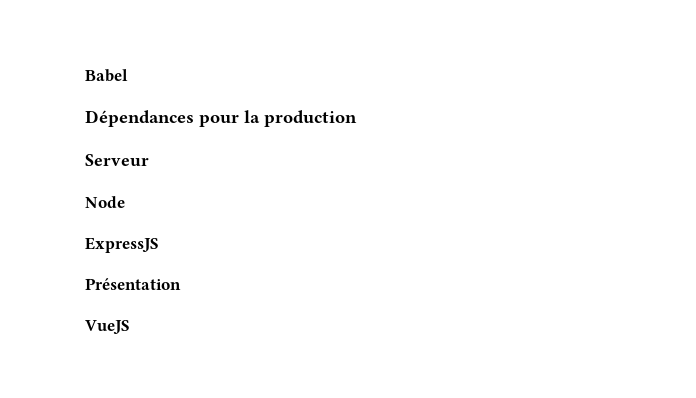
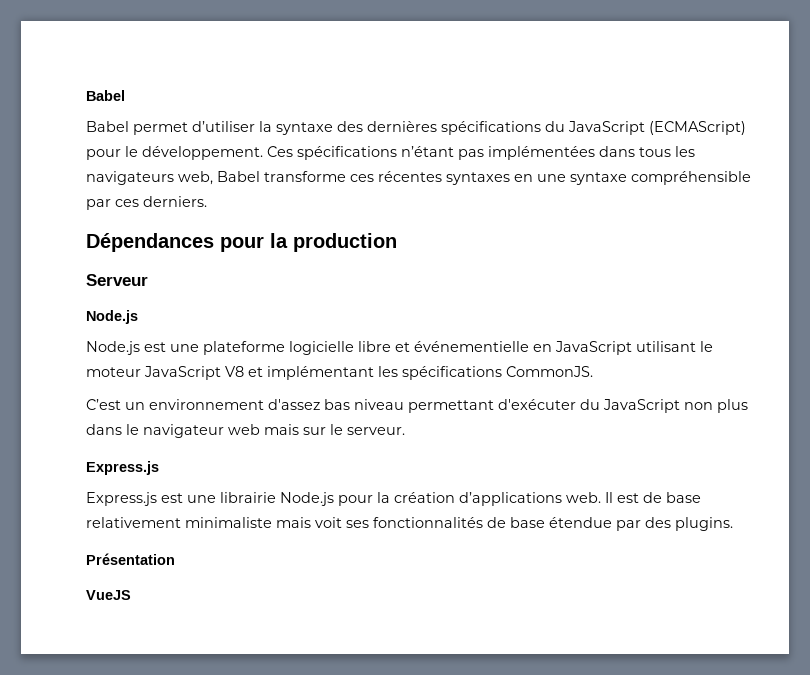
[85,69,128,82] Babel -> [86,90,125,101] [86,121,746,135] [86,146,695,160] [86,171,751,185] [86,196,207,210] Babel // Babel permet d’utiliser la syntaxe des dernières spécifications du JavaScript (ECMAScript) pour le développement. Ces spécifications n’étant pas implémentées dans tous les navigateurs web, Babel transforme ces récentes syntaxes en une syntaxe compréhensible par ces derniers.
[85,196,125,208] [85,237,159,253] Node // ExpressJS -> [86,310,138,324] [86,341,713,355] [86,366,593,380] [86,399,748,413] [86,424,405,438] [86,461,159,475] [86,492,701,506] [86,517,733,531] Node.js // Node.js est une plateforme logicielle libre et événementielle en JavaScript utilisant le moteur JavaScript V8 et implémentant les spécifications CommonJS. // C’est un environnement d'assez bas niveau permettant d'exécuter du JavaScript non plus dans le navigateur web mais sur le serveur. // Express.js // Express.js est une librairie Node.js pour la création d’applications web. Il est de base relativement minimaliste mais voit ses fonctionnalités de base étendue par des plugins.

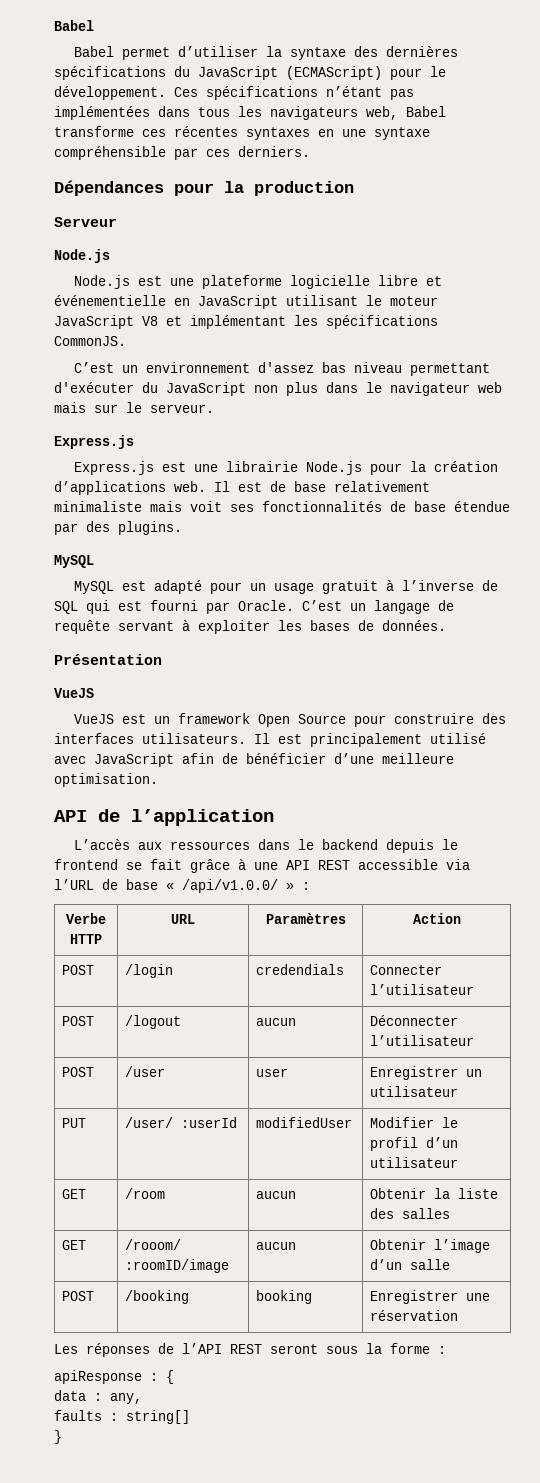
[86,553,175,565] [86,590,131,600] Présentation // VueJS -> [54,555,94,568] [73,580,498,594] [54,600,454,614] [54,620,446,634] [54,654,162,665] [54,688,94,698] [73,713,506,727] [54,733,486,747] [54,753,454,767] [54,773,158,787] [54,809,274,826] [73,839,458,853] [54,859,470,873] [54,879,310,893] [66,913,106,924] [70,934,102,944] [171,914,195,924] [265,913,346,924] [412,913,461,924] [62,965,95,975] [125,964,174,978] [256,964,345,975] [370,965,443,975] [370,984,475,995] [62,1016,95,1026] [125,1015,182,1029] [256,1018,297,1026] [370,1015,459,1026] [370,1035,475,1046] [62,1067,95,1077] [125,1066,166,1077] [256,1068,289,1077] [370,1066,483,1080] [370,1086,459,1097] [62,1118,87,1128] [125,1117,238,1128] [256,1117,353,1128] [370,1117,459,1128] [370,1137,459,1151] [370,1157,459,1168] [62,1189,87,1199] [125,1188,166,1199] [256,1191,297,1199] [370,1188,499,1199] [370,1208,451,1219] [62,1240,87,1250] [125,1239,182,1250] [125,1259,230,1273] [256,1242,297,1250] [370,1239,491,1253] [370,1259,451,1270] [62,1291,95,1301] [125,1290,190,1304] [256,1290,313,1304] [370,1290,491,1304] [370,1310,459,1321] [54,1343,446,1357] [54,1370,174,1384] [54,1390,142,1404] [54,1410,190,1424] [54,1430,62,1444] MySQL // MySQL est adapté pour un usage gratuit à l’inverse de SQL qui est fourni par Oracle. C’est un langage de requête servant à exploiter les bases de données. // Présentation // VueJS // VueJS est un framework Open Source pour construire des interfaces utilisateurs. Il est principalement utilisé avec JavaScript afin de bénéficier d’une meilleure optimisation. // API de l’application // L’accès aux ressources dans le backend depuis le frontend se fait grâce à une API REST accessible via l’URL de base « /api/v1.0.0/ » : // Verbe HTTP | URL | Paramètres | Action // POST | /login | credendials | Connecter l’utilisateur // POST | /logout | aucun | Déconnecter l’utilisateur // POST | /user | user | Enregistrer un utilisateur // PUT | /user/ :userId | modifiedUser | Modifier le profil d’un utilisateur // GET | /room | aucun | Obtenir la liste des salles // GET | /rooom/ :roomID/image | aucun | Obtenir l’image d’un salle // POST | /booking | booking | Enregistrer une réservation // Les réponses de l’API REST seront sous la forme : // apiResponse : { // data : any, // faults : string[] // }

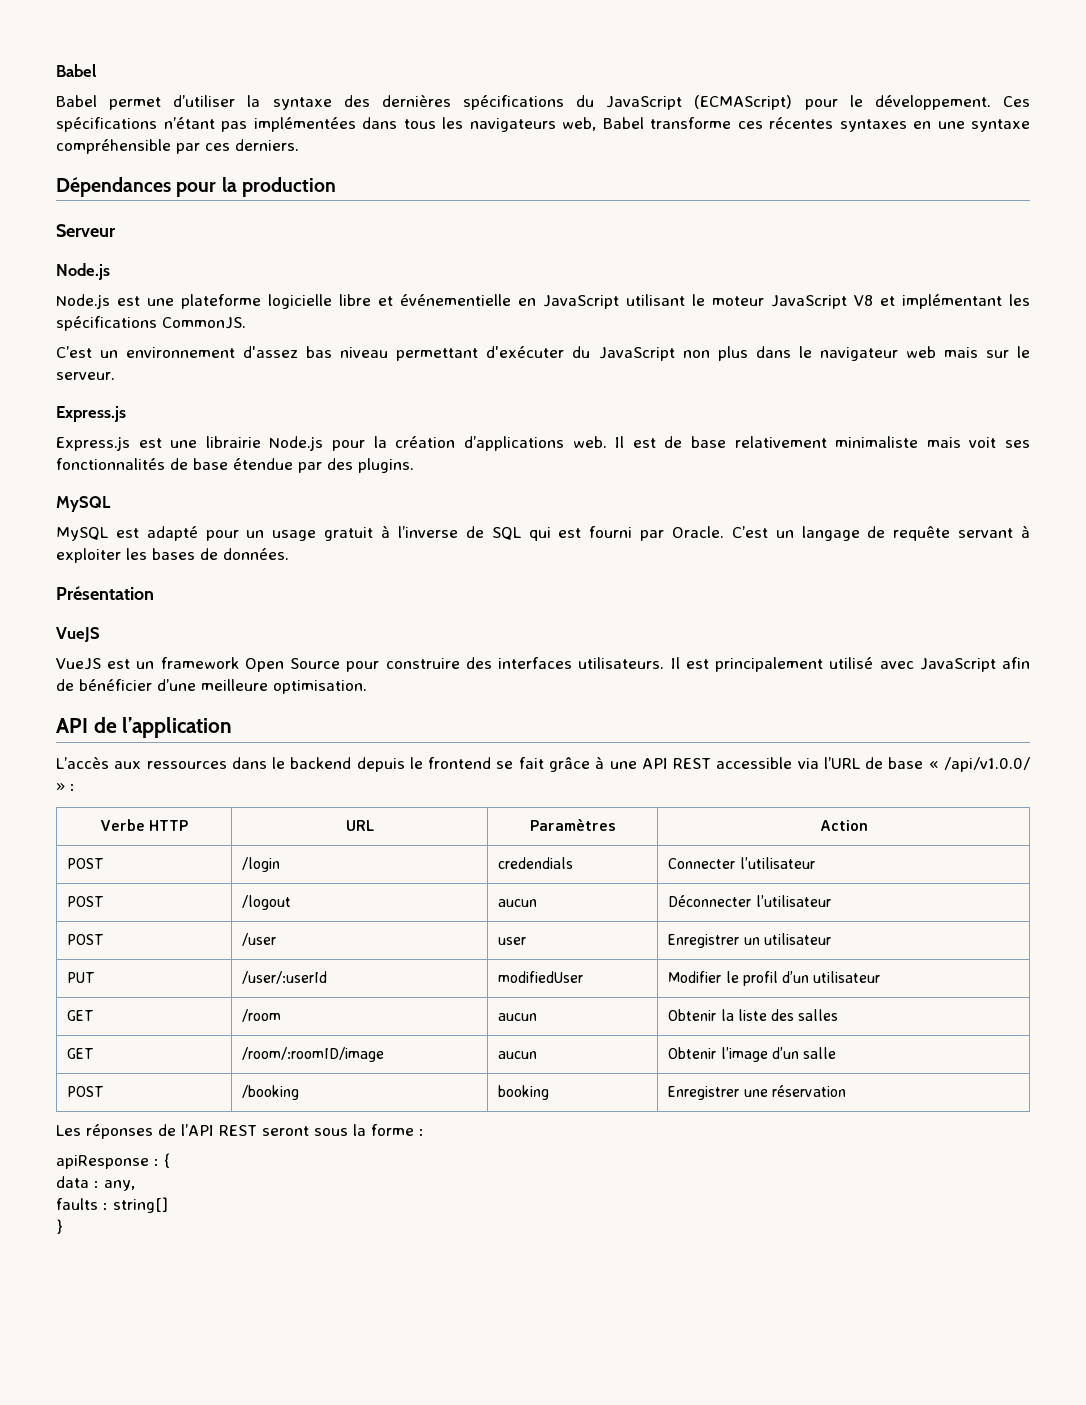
[125,1117,238,1128] /user/ :userId -> [242,971,328,984] /user/:userId
[125,1239,182,1250] [125,1259,230,1273] /rooom/ :roomID/image -> [242,1047,385,1062] /room/:roomID/image

